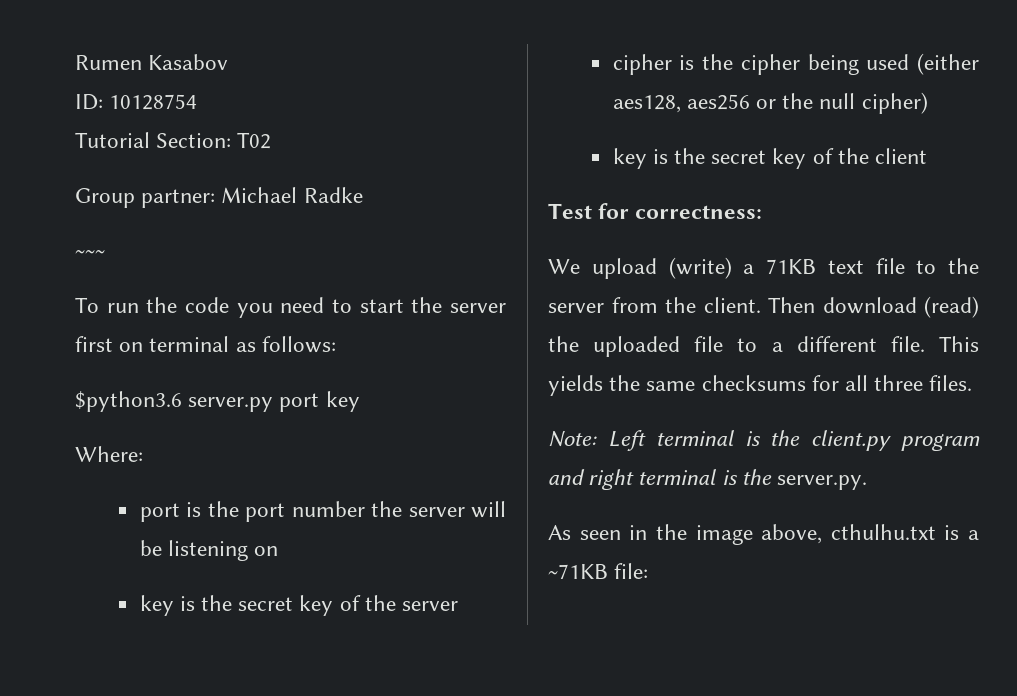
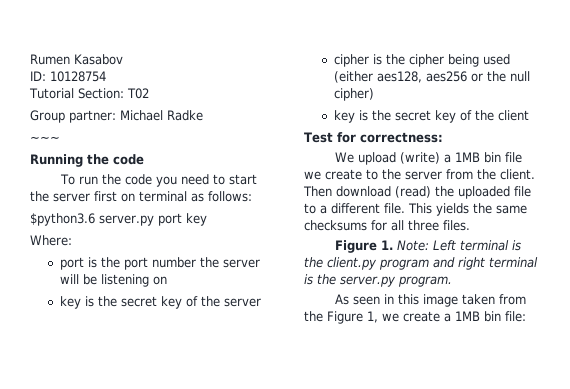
(105, 253) none -> [30,154,144,167] // Running the code
[766,258,905,274] 71KB text file -> [455,152,523,163] [304,169,362,180] 1MB bin file we create
(973, 383) none -> [335,240,394,253] Figure 1.
[777,475,868,490] server.py. -> [340,276,452,287] server.py program.
[655,524,979,545] [548,564,608,579] the image above, cthulhu.txt is a ~71KB -> [398,294,527,307] [304,311,501,324] this image taken from the Figure 1, we create a 1MB bin

